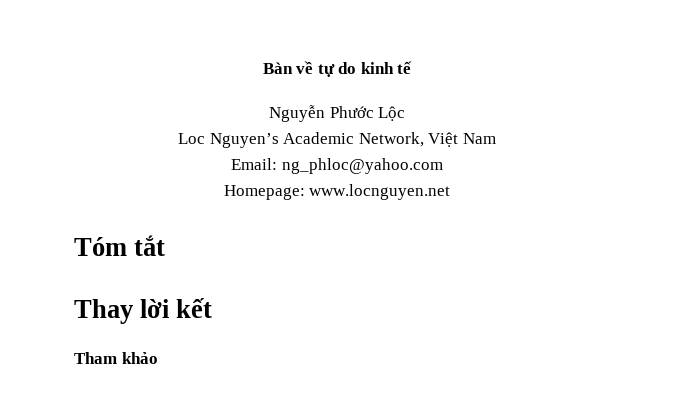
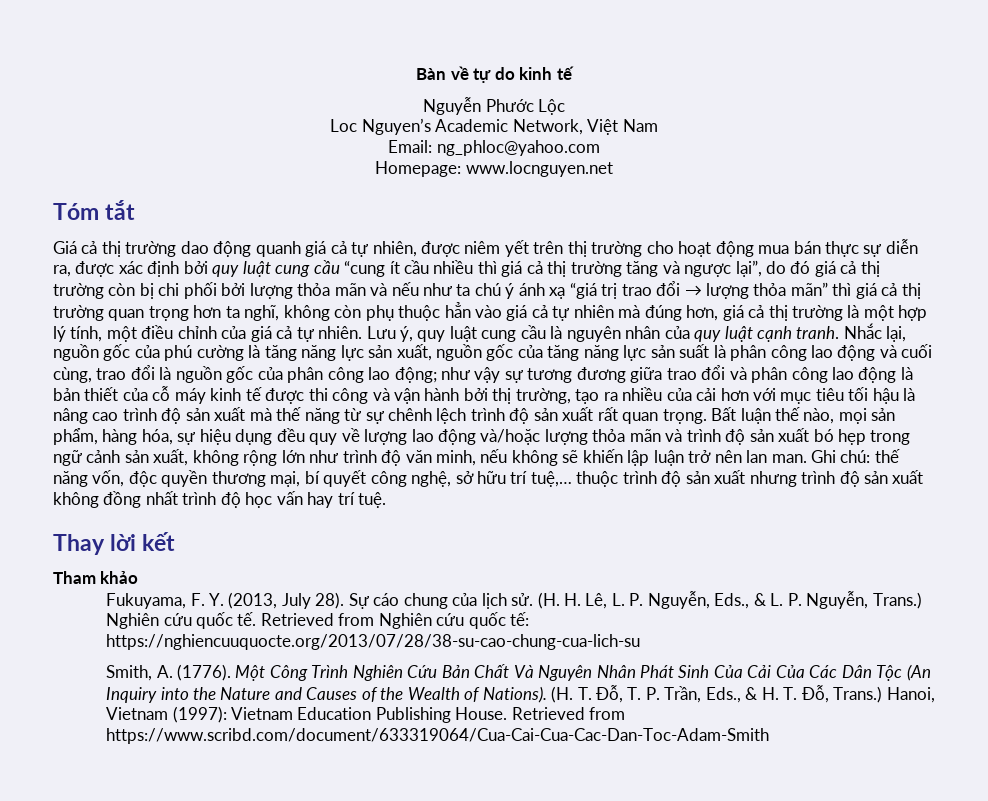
(166, 245) none -> [53,239,918,257] [53,260,880,277] [53,281,921,299] [53,302,928,321] [53,323,907,342] [53,344,933,361] [53,365,913,383] [53,386,916,404] [53,407,896,424] [53,428,911,445] [53,449,900,466] [53,470,924,487] [53,491,387,508] // Giá cả thị trường dao động quanh giá cả tự nhiên, được niêm yết trên thị trường cho hoạt động mua bán thực sự diễn ra, được xác định bởi quy luật cung cầu “cung ít cầu nhiều thì giá cả thị trường tăng và ngược lại”, do đó giá cả thị trường còn bị chi phối bởi lượng thỏa mãn và nếu như ta chú ý ánh xạ “giá trị trao đổi → lượng thỏa mãn” thì giá cả thị trường quan trọng hơn ta nghĩ, không còn phụ thuộc hẳn vào giá cả tự nhiên mà đúng hơn, giá cả thị trường là một hợp lý tính, một điều chỉnh của giá cả tự nhiên. Lưu ý, quy luật cung cầu là nguyên nhân của quy luật cạnh tranh. Nhắc lại, nguồn gốc của phú cường là tăng năng lực sản xuất, nguồn gốc của tăng năng lực sản suất là phân công lao động và cuối cùng, trao đổi là nguồn gốc của phân công lao động; như vậy sự tương đương giữa trao đổi và phân công lao động là bản thiết của cỗ máy kinh tế được thi công và vận hành bởi thị trường, tạo ra nhiều của cải hơn với mục tiêu tối hậu là nâng cao trình độ sản xuất mà thế năng từ sự chênh lệch trình độ sản xuất rất quan trọng. Bất luận thế nào, mọi sản phẩm, hàng hóa, sự hiệu dụng đều quy về lượng lao động và/hoặc lượng thỏa mãn và trình độ sản xuất bó hẹp trong ngữ cảnh sản xuất, không rộng lớn như trình độ văn minh, nếu không sẽ khiến lập luận trở nên lan man. Ghi chú: thế năng vốn, độc quyền thương mại, bí quyết công nghệ, sở hữu trí tuệ,… thuộc trình độ sản xuất nhưng trình độ sản xuất không đồng nhất trình độ học vấn hay trí tuệ.
(158, 358) none -> [106,591,922,609] [106,612,530,629] [106,634,641,650] [106,664,931,681] [106,685,935,703] [106,706,626,723] [106,728,770,744] // Fukuyama, F. Y. (2013, July 28). Sự cáo chung của lịch sử. (H. H. Lê, L. P. Nguyễn, Eds., & L. P. Nguyễn, Trans.) Nghiên cứu quốc tế. Retrieved from Nghiên cứu quốc tế: https://nghiencuuquocte.org/2013/07/28/38-su-cao-chung-cua-lich-su // Smith, A. (1776). Một Công Trình Nghiên Cứu Bản Chất Và Nguyên Nhân Phát Sinh Của Cải Của Các Dân Tộc (An Inquiry into the Nature and Causes of the Wealth of Nations). (H. T. Đỗ, T. P. Trần, Eds., & H. T. Đỗ, Trans.) Hanoi, Vietnam (1997): Vietnam Education Publishing House. Retrieved from https://www.scribd.com/document/633319064/Cua-Cai-Cua-Cac-Dan-Toc-Adam-Smith

